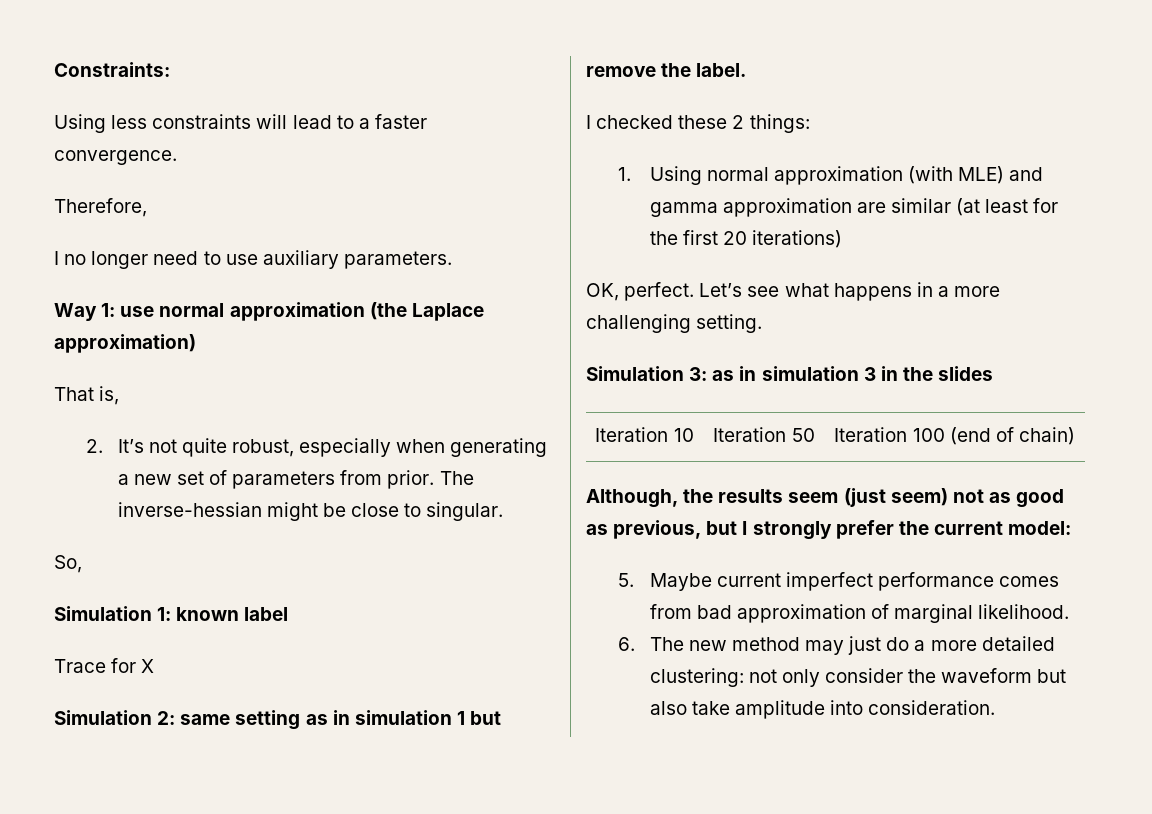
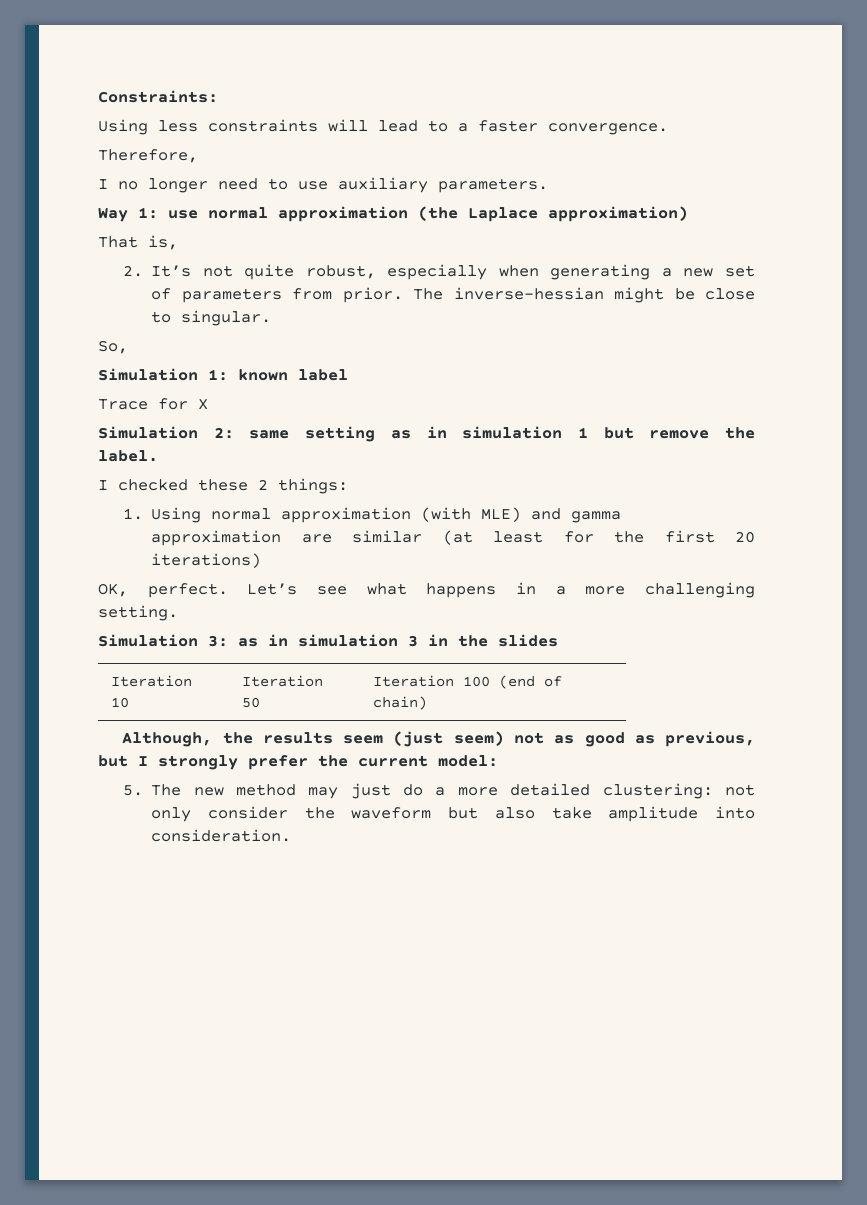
[649,572,1060,591] [649,604,1070,623] [617,637,635,651] Maybe current imperfect performance comes from bad approximation of marginal likelihood. // 6. -> (143, 790) none

